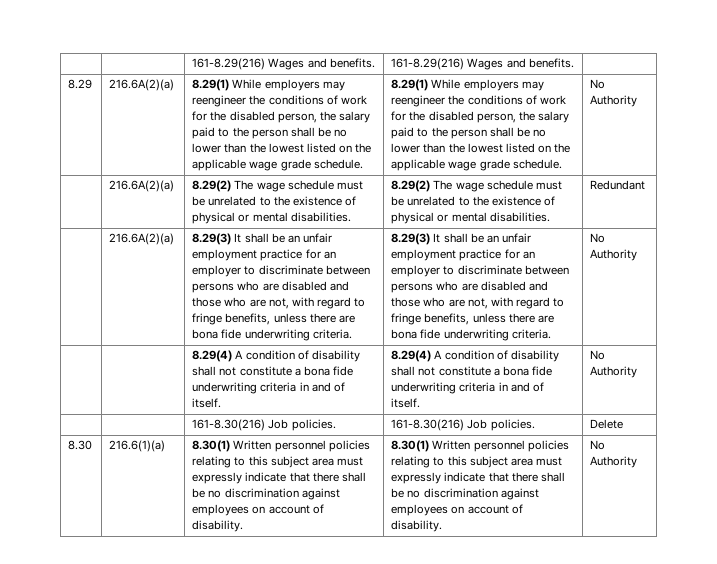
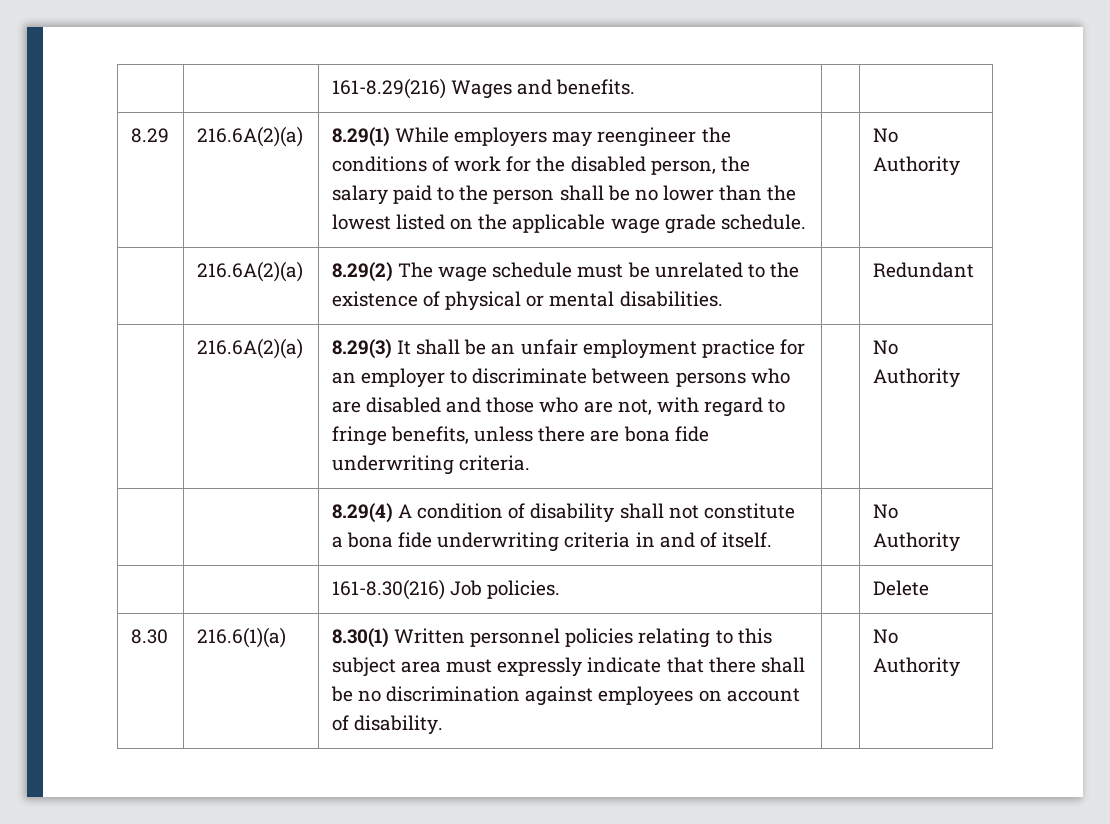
[192,58,375,70] [391,58,574,70] | | 161-8.29(216) Wages and benefits. | 161-8.29(216) Wages and benefits. -> [331,78,636,99] | | 161-8.29(216) Wages and benefits. |
[391,79,544,91] [391,95,566,107] [391,111,569,123] [391,127,546,139] [391,143,570,153] [391,159,562,171] 8.29(1) While employers may reengineer the conditions of work for the disabled person, the salary paid to the person shall be no lower than the lowest listed on the applicable wage grade schedule. -> (806, 222) none
[391,180,562,192] [391,196,555,206] [391,212,550,224] 8.29(2) The wage schedule must be unrelated to the existence of physical or mental disabilities. -> (723, 299) none
[391,233,531,245] [391,249,535,261] [391,265,569,277] [391,281,548,293] [391,297,564,309] [391,313,554,325] [391,329,551,341] 8.29(3) It shall be an unfair employment practice for an employer to discriminate between persons who are disabled and those who are not, with regard to fringe benefits, unless there are bona fide underwriting criteria. -> (531, 463) none
[391,350,559,362] [391,366,552,376] [391,382,544,394] [391,398,421,408] 8.29(4) A condition of disability shall not constitute a bona fide underwriting criteria in and of itself. -> (772, 540) none
[391,419,535,431] 161-8.30(216) Job policies. -> (561, 589) none
[391,440,569,452] [391,456,562,468] [391,472,565,484] [391,488,539,500] [391,504,523,516] [391,520,443,532] 8.30(1) Written personnel policies relating to this subject area must expressly indicate that there shall be no discrimination against employees on account of disability. -> (444, 725) none

